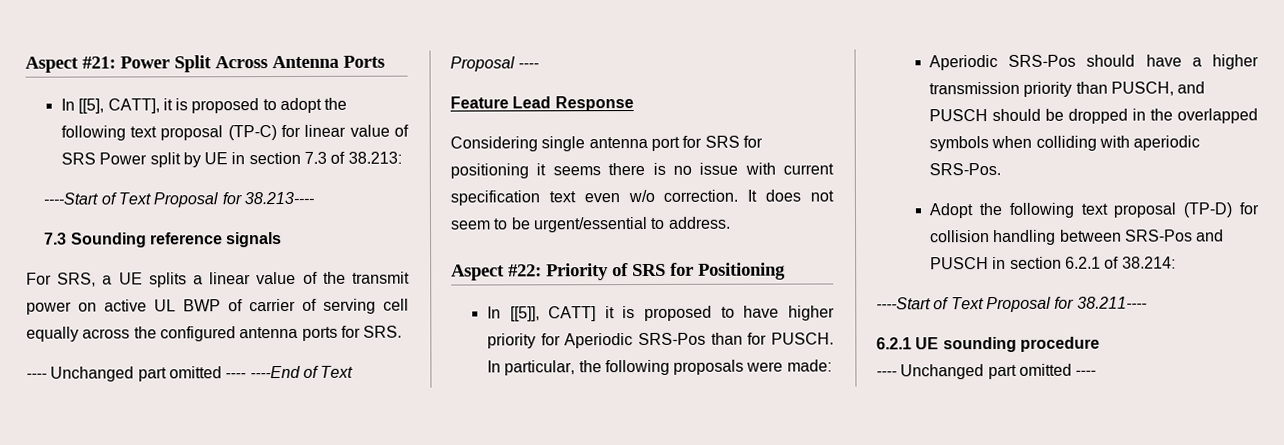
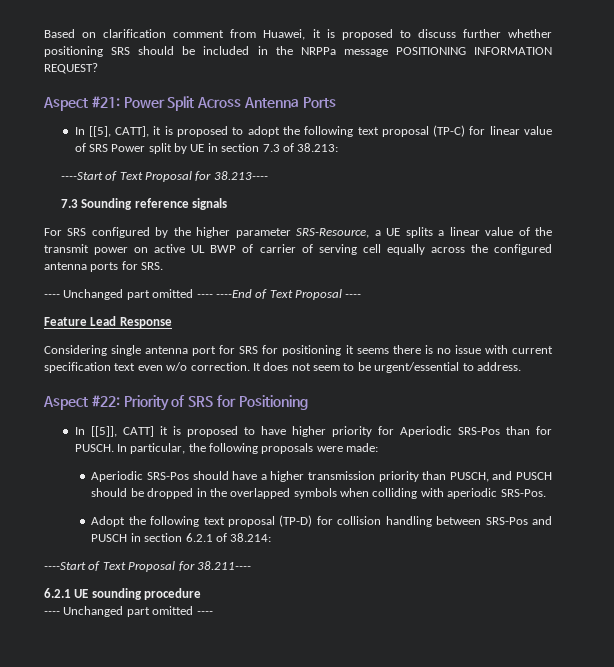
(25, 64) none -> [44,29,552,40] [44,46,552,57] [44,63,98,74] Based on clarification comment from Huawei, it is proposed to discuss further whether positioning SRS should be included in the NRPPa message POSITIONING INFORMATION REQUEST? //
[57,272,97,287] SRS, -> [67,227,370,238] SRS configured by the higher parameter SRS-Resource,

